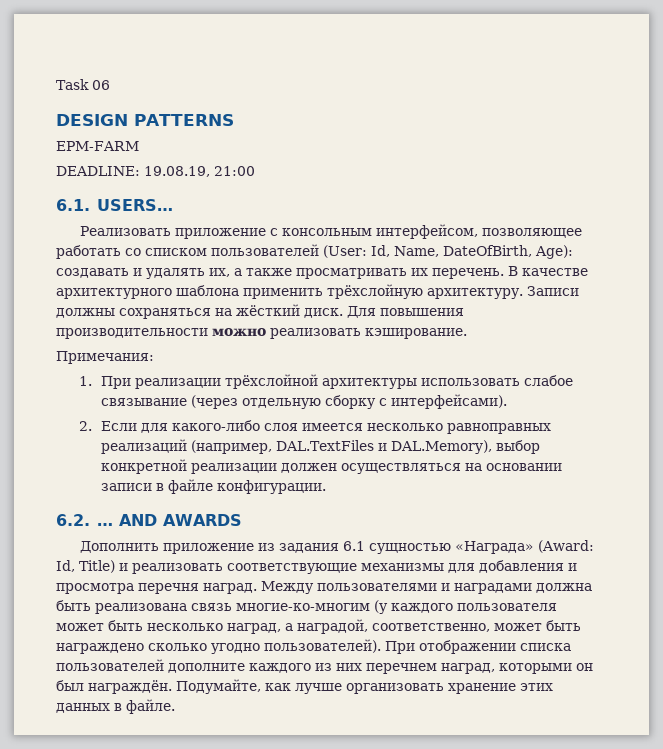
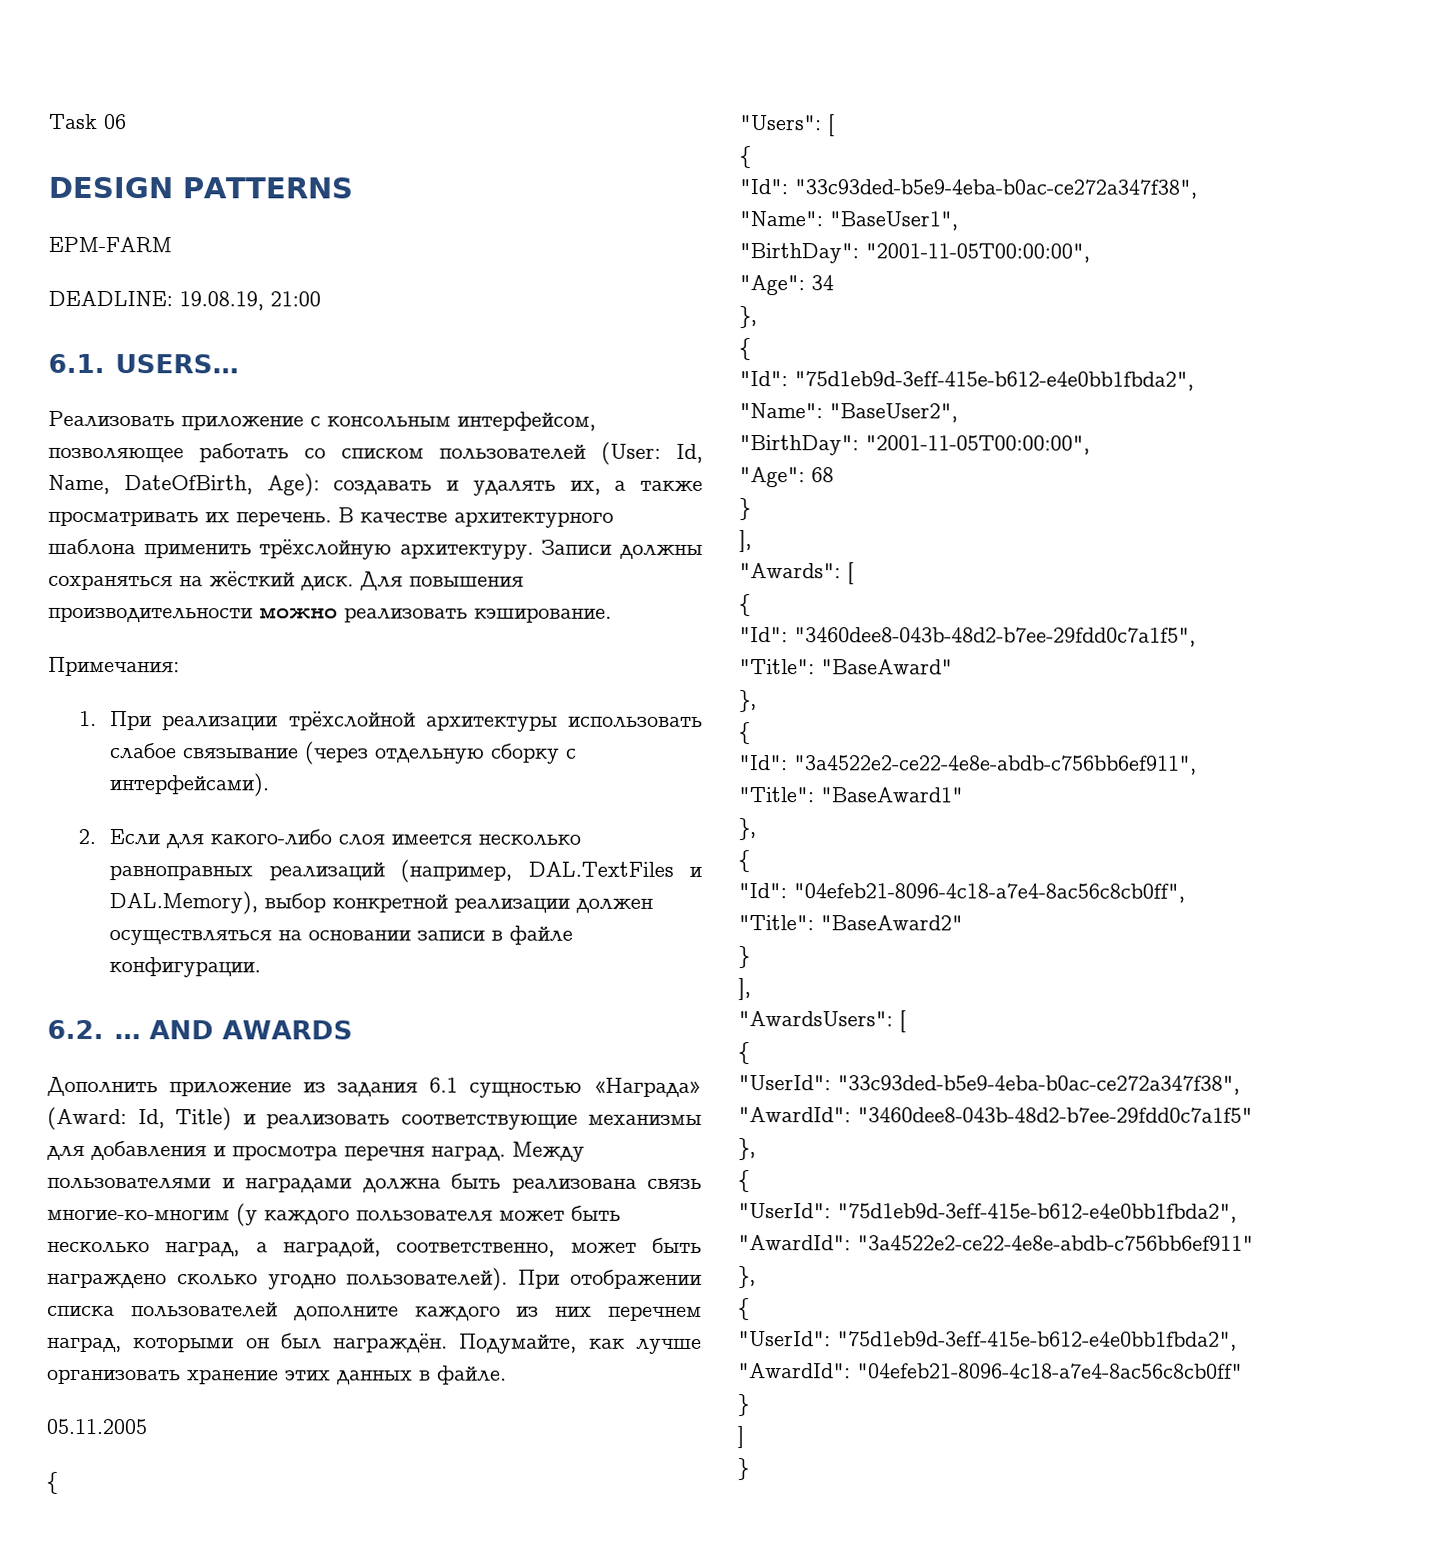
(175, 706) none -> [46,1418,147,1435] [46,1471,58,1494] [740,114,835,137] [739,146,751,169] [739,179,1197,199] [739,211,958,231] [739,243,1090,264] [739,275,834,296] [739,306,757,329] [739,338,751,361] [739,371,1194,391] [739,403,958,423] [739,435,1090,456] [739,467,834,488] [739,498,751,521] [739,530,752,553] [739,562,854,585] [739,594,751,617] [739,627,1196,647] [739,659,953,675] [739,690,757,713] [739,722,751,745] [739,755,1197,775] [738,787,963,803] [738,818,756,841] [738,850,750,873] [738,883,1185,903] [738,915,963,931] [738,946,750,969] [738,978,751,1001] [738,1010,906,1033] [738,1042,750,1065] [738,1075,1240,1095] [738,1107,1253,1123] [738,1138,756,1161] [738,1170,750,1193] [738,1203,1237,1223] [738,1235,1254,1251] [738,1266,756,1289] [738,1298,750,1321] [738,1331,1237,1351] [738,1363,1243,1379] [737,1394,750,1417] [737,1426,744,1449] [737,1458,749,1481] // 05.11.2005 // { // "Users": [ // { // "Id": "33c93ded-b5e9-4eba-b0ac-ce272a347f38", // "Name": "BaseUser1", // "BirthDay": "2001-11-05T00:00:00", // "Age": 34 // }, // { // "Id": "75d1eb9d-3eff-415e-b612-e4e0bb1fbda2", // "Name": "BaseUser2", // "BirthDay": "2001-11-05T00:00:00", // "Age": 68 // } // ], // "Awards": [ // { // "Id": "3460dee8-043b-48d2-b7ee-29fdd0c7a1f5", // "Title": "BaseAward" // }, // { // "Id": "3a4522e2-ce22-4e8e-abdb-c756bb6ef911", // "Title": "BaseAward1" // }, // { // "Id": "04efeb21-8096-4c18-a7e4-8ac56c8cb0ff", // "Title": "BaseAward2" // } // ], // "AwardsUsers": [ // { // "UserId": "33c93ded-b5e9-4eba-b0ac-ce272a347f38", // "AwardId": "3460dee8-043b-48d2-b7ee-29fdd0c7a1f5" // }, // { // "UserId": "75d1eb9d-3eff-415e-b612-e4e0bb1fbda2", // "AwardId": "3a4522e2-ce22-4e8e-abdb-c756bb6ef911" // }, // { // "UserId": "75d1eb9d-3eff-415e-b612-e4e0bb1fbda2", // "AwardId": "04efeb21-8096-4c18-a7e4-8ac56c8cb0ff" // } // ] // }

